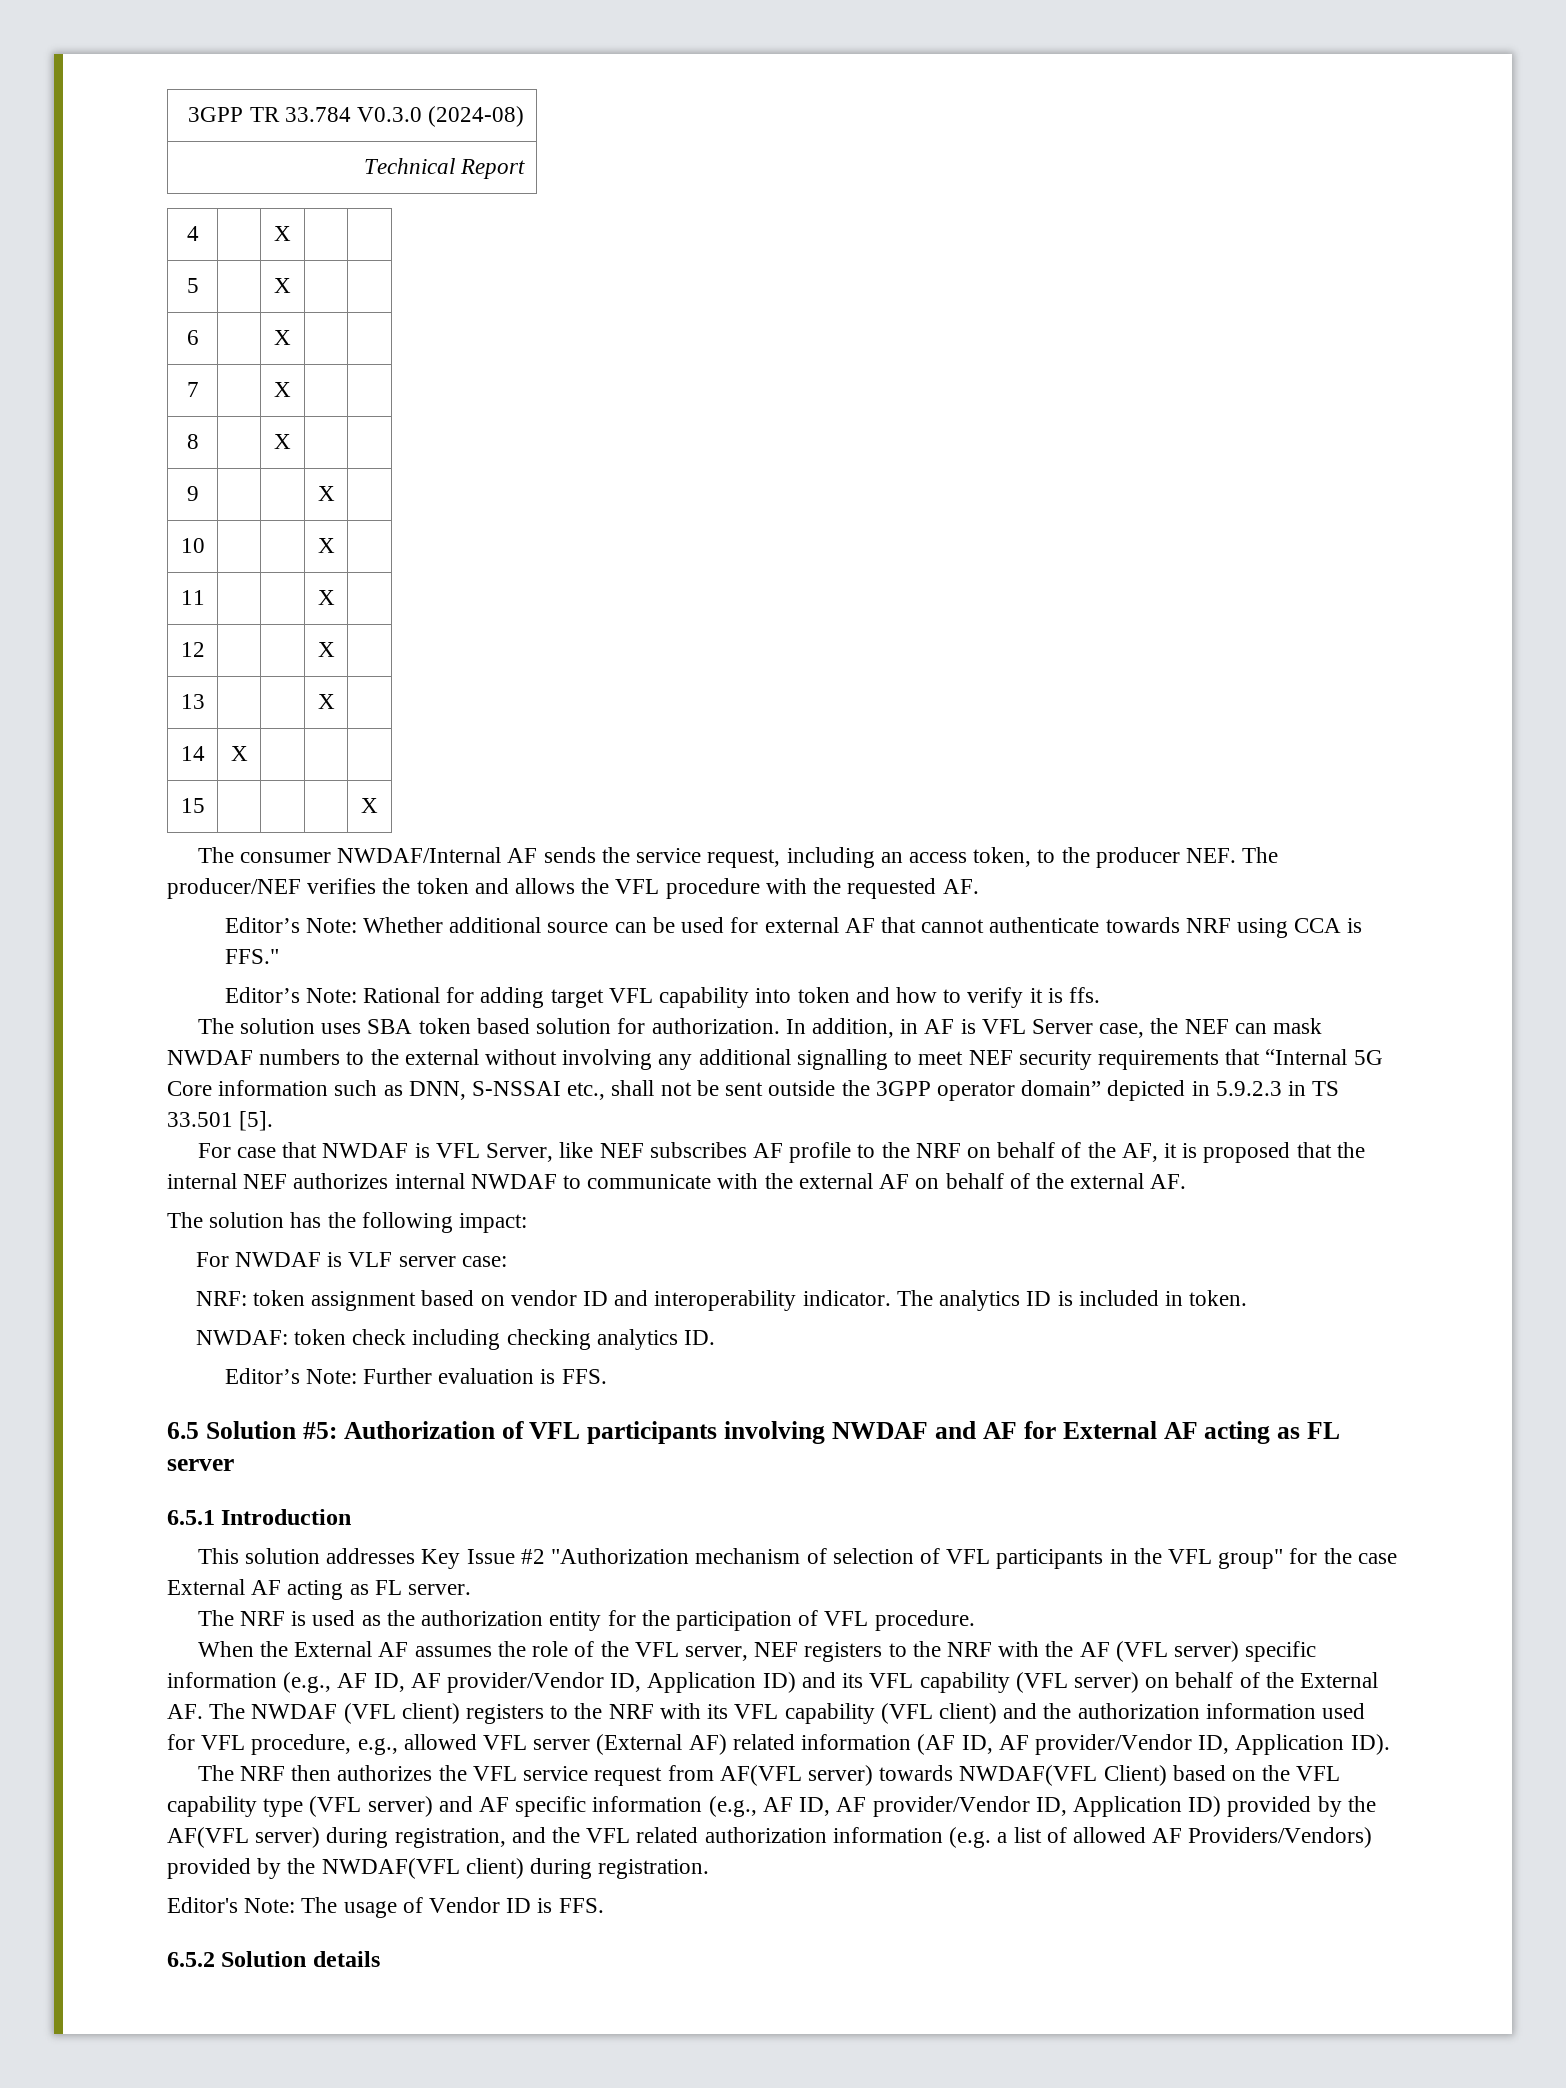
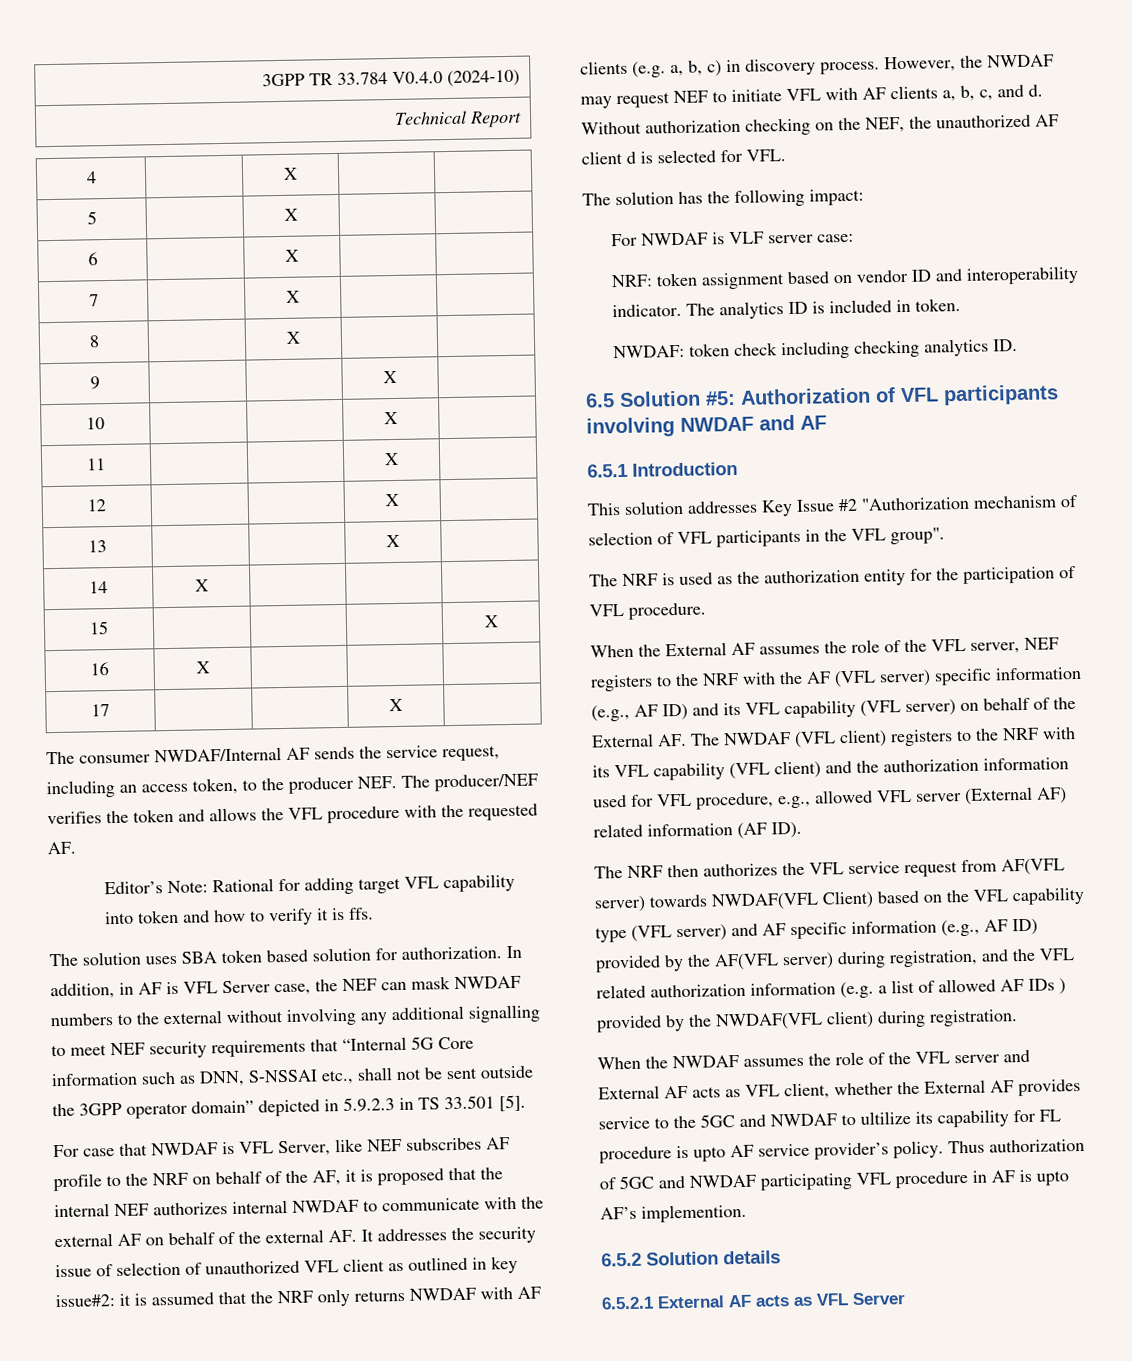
[357,106,525,127] V0.3.0 (2024-08) -> [392,69,521,87] V0.4.0 (2024-10)
(378, 805) none -> [90,662,109,676] [195,661,210,674] [91,704,110,717] [389,698,403,712] // 16 | X | | | // 17 | | | X |
[224,917,1363,938] [224,949,279,964] // Editor’s Note: Whether additional source can be used for external AF that cannot authenticate towards NRF using CCA is FFS." -> (76, 848) none
(1187, 1181) none -> [361,1226,536,1244] [55,1255,518,1278] [55,1286,541,1308] [580,54,1054,78] [580,84,1043,109] [581,114,1059,136] [581,149,786,165] It addresses the security issue of selection of unauthorized VFL client as outlined in key issue#2: it is assumed that the NRF only returns NWDAF with AF clients (e.g. a, b, c) in discovery process. However, the NWDAF may request NEF to initiate VFL with AF clients a, b, c, and d. Without authorization checking on the NEF, the unauthorized AF client d is selected for VFL.
[224,1368,607,1384] // Editor’s Note: Further evaluation is FFS. -> (1018, 345) none
[1023,1421,1341,1444] [167,1459,234,1471] for External AF acting as FL server -> (827, 422) none
[1218,1548,1397,1569] [167,1579,472,1600] group" for the case External AF acting as FL server. -> [890,527,945,545] group".
[373,1672,757,1693] ID, AF provider/Vendor ID, Application -> (658, 710) none
[961,1734,1345,1755] ID, AF provider/Vendor ID, Application -> (767, 830) none
[799,1796,1182,1817] ID, AF provider/Vendor ID, Application -> (1008, 925) none
[1188,1827,1373,1848] Providers/Vendors) -> [1028,978,1066,995] IDs )
[167,1897,604,1918] [167,1951,380,1967] Editor's Note: The usage of Vendor ID is FFS. // 6.5.2 Solution details -> [597,1049,1030,1070] [598,1078,1081,1100] [598,1109,1061,1130] [599,1138,1085,1164] [599,1169,1069,1191] [600,1203,747,1223] [601,1250,781,1267] [601,1292,906,1310] When the NWDAF assumes the role of the VFL server and External AF acts as VFL client, whether the External AF provides service to the 5GC and NWDAF to ultilize its capability for FL procedure is upto AF service provider’s policy. Thus authorization of 5GC and NWDAF participating VFL procedure in AF is upto AF’s implemention. // 6.5.2 Solution details // 6.5.2.1 External AF acts as VFL Server

